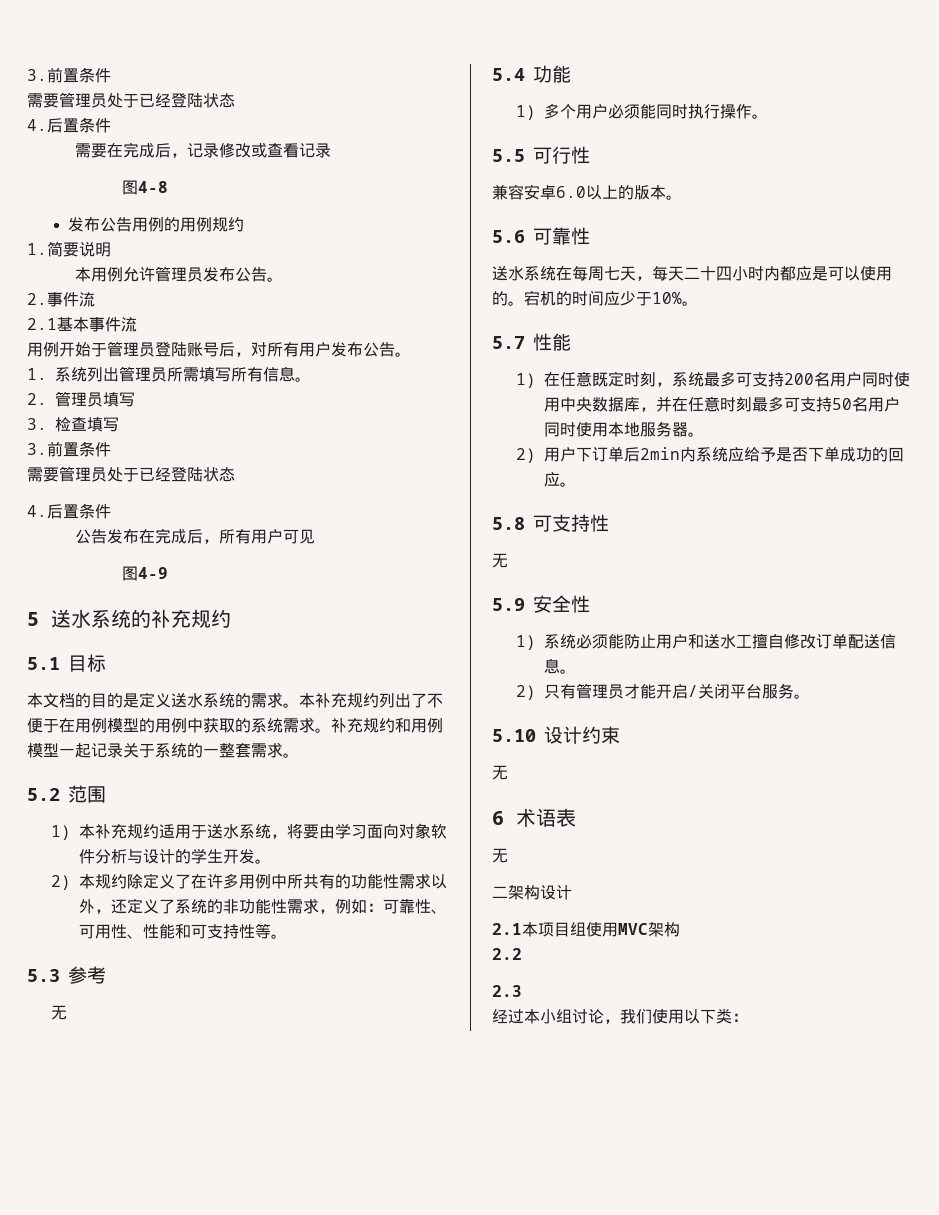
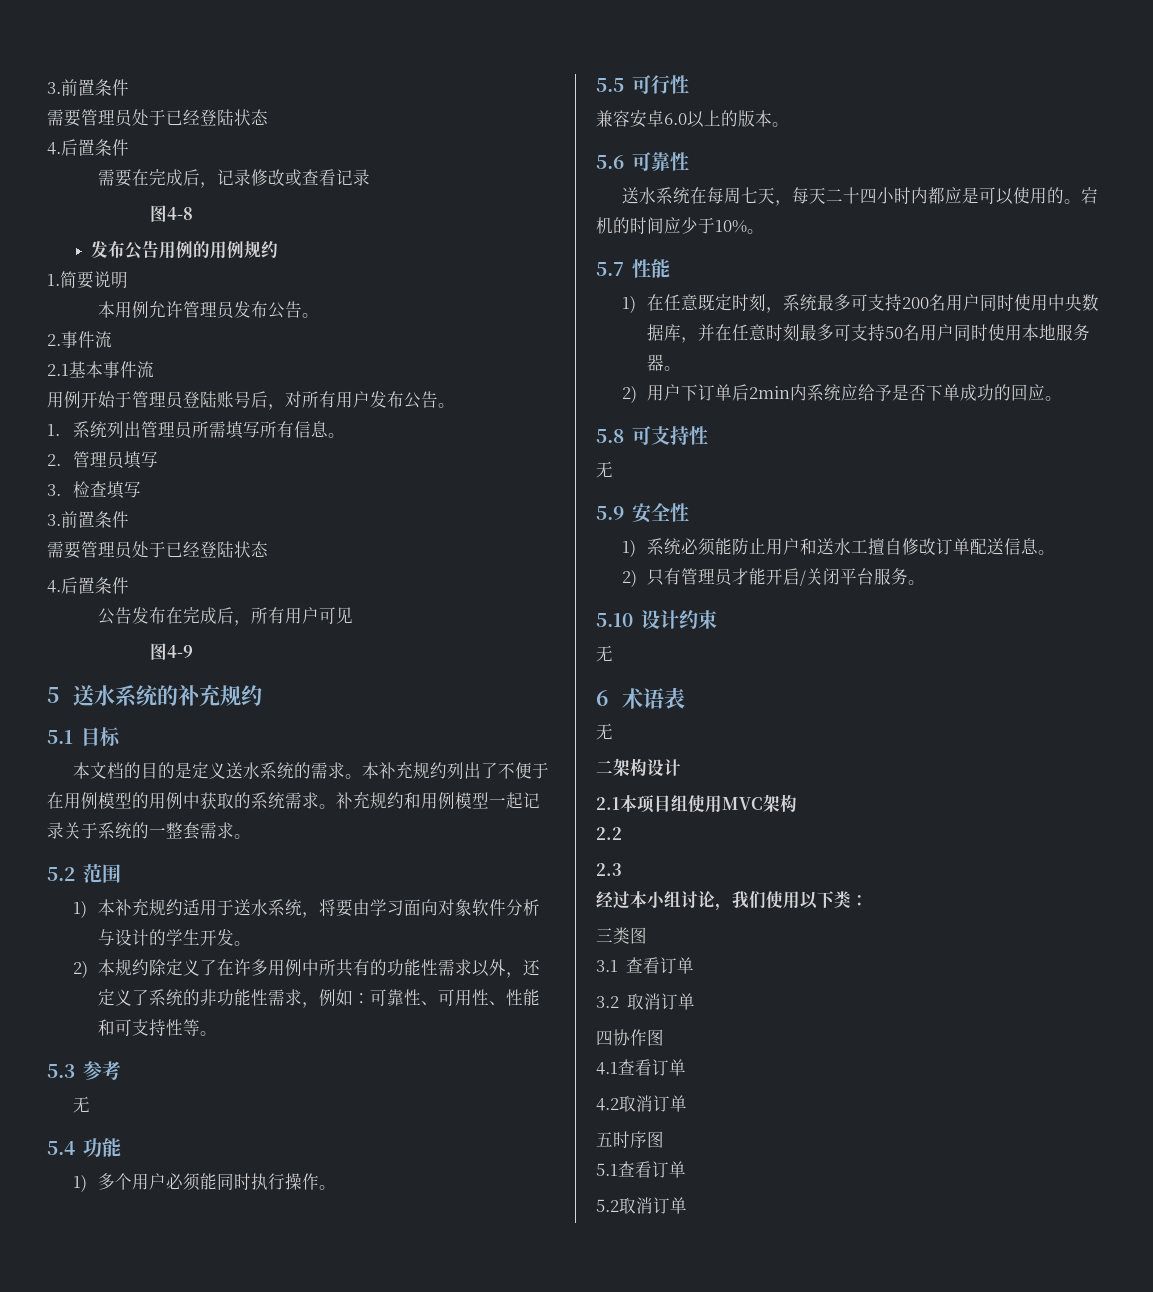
(748, 1017) none -> [596,927,647,944] [596,957,695,974] [596,993,696,1010] [596,1029,664,1046] [596,1059,686,1076] [596,1095,687,1112] [596,1131,664,1148] [596,1161,686,1178] [596,1197,687,1214] // 三类图 // 3.1查看订单 // 3.2取消订单 // 四协作图 // 4.1查看订单 // 4.2取消订单 // 五时序图 // 5.1查看订单 // 5.2取消订单

